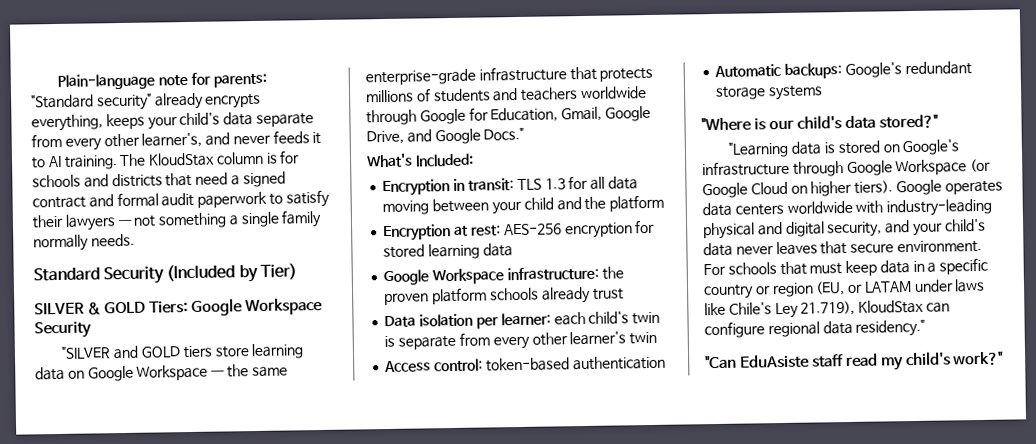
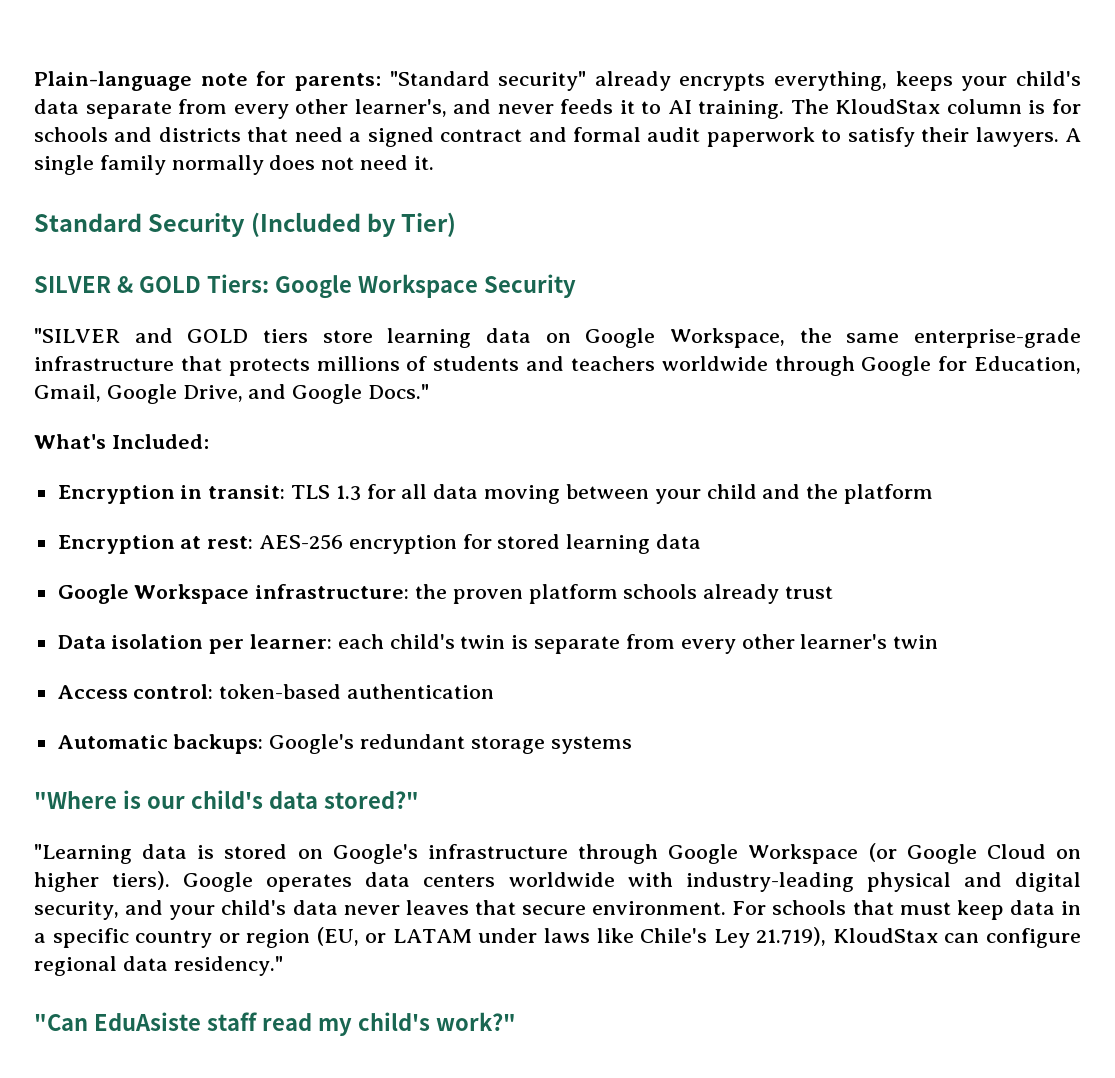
[64,209,323,231] [33,233,135,252] lawyers — not something a single family normally needs. -> [975,127,1081,147] [34,155,434,175] lawyers. A single family normally does not need it.
[136,364,226,381] Workspace — -> [670,328,786,348] Workspace,

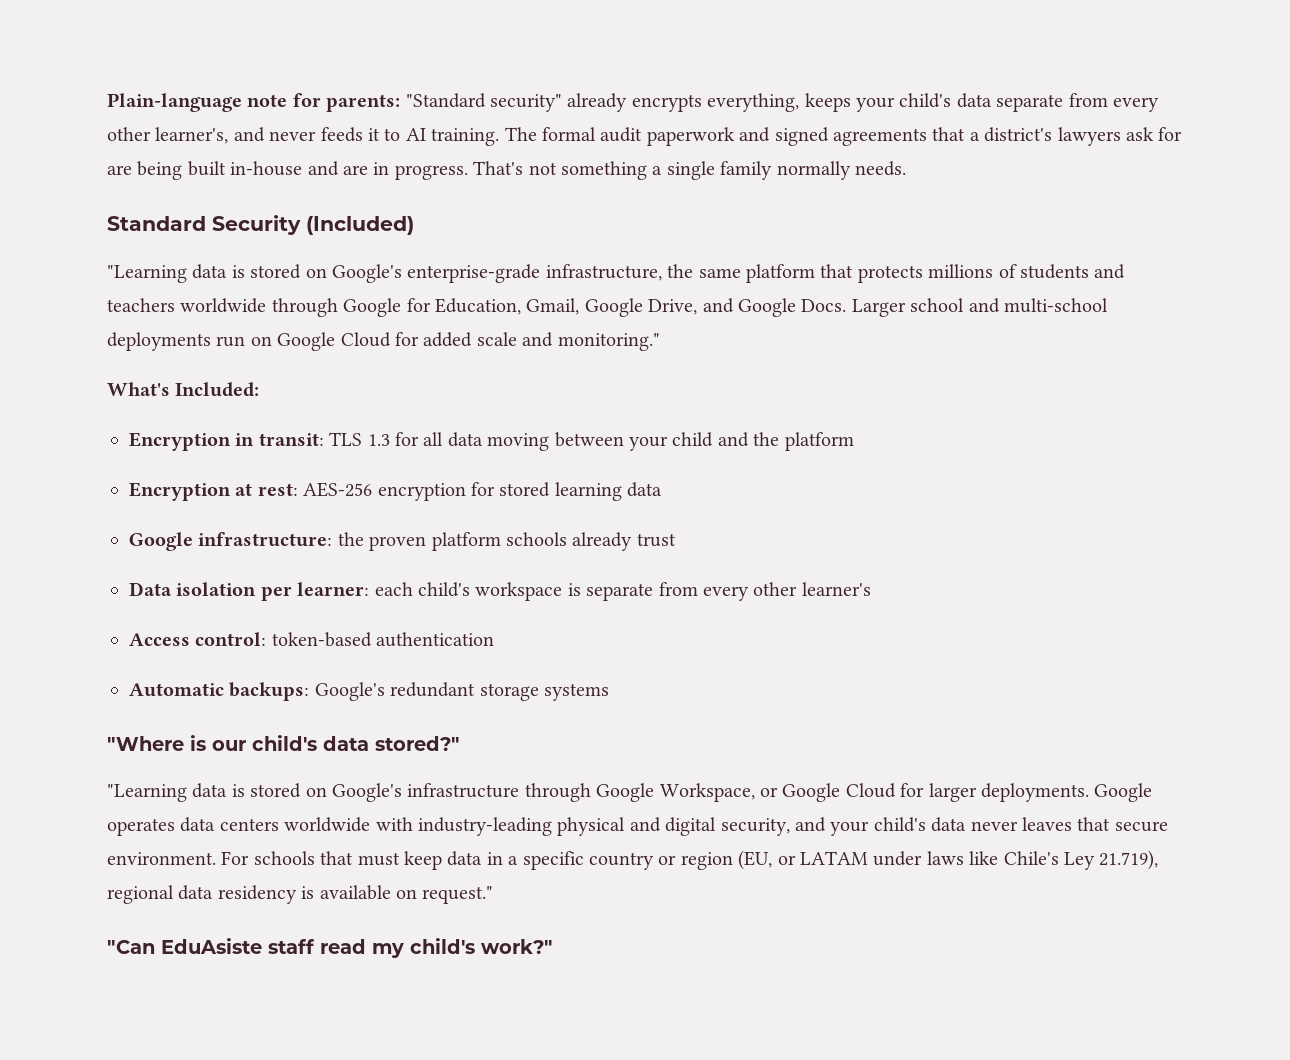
[835,99,1081,114] [34,127,1081,147] [34,155,434,175] [34,212,457,237] [34,274,576,299] [34,328,1081,348] [34,356,174,371] KloudStax column is for schools and districts that need a signed contract and formal audit paperwork to satisfy their lawyers. A single family normally does not need it. // Standard Security (Included by Tier) // SILVER & GOLD Tiers: Google Workspace Security // "SILVER and GOLD tiers store learning data on Google Workspace, the same enterprise-grade infrastructure -> [541,127,1183,146] [107,161,906,180] [107,215,414,235] [107,264,815,283] formal audit paperwork and signed agreements that a district's lawyers ask for are being built in-house and are in progress. That's not something a single family normally needs. // Standard Security (Included) // "Learning data is stored on Google's enterprise-grade infrastructure, the same platform
[368,384,430,399] Docs." -> [801,298,1108,317] [107,332,660,351] Docs. Larger school and multi-school deployments run on Google Cloud for added scale and monitoring."
[134,584,250,604] Workspace -> (193, 541) none
[460,635,506,649] twin -> [475,582,563,601] workspace
[893,635,939,649] twin -> (871, 589) none
[748,843,1082,864] [34,871,171,892] Workspace (or Google Cloud on higher tiers). -> [659,783,1089,802] Workspace, or Google Cloud for larger deployments.
[832,928,1081,948] [34,956,283,976] KloudStax can configure regional data residency." -> [107,885,494,904] regional data residency is available on request."

